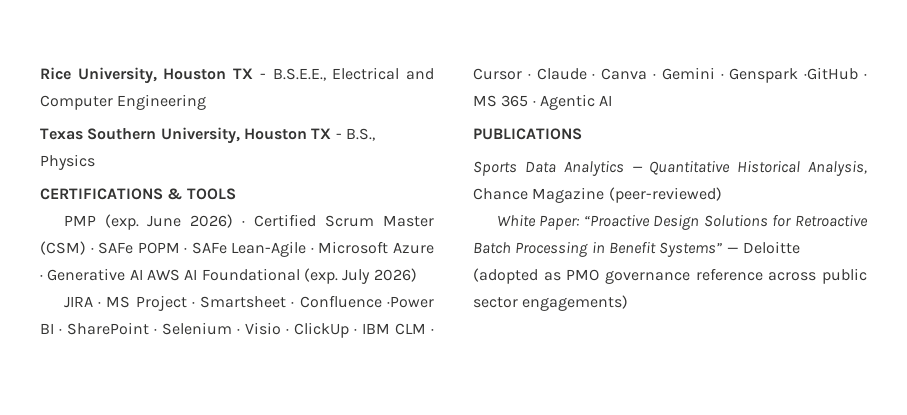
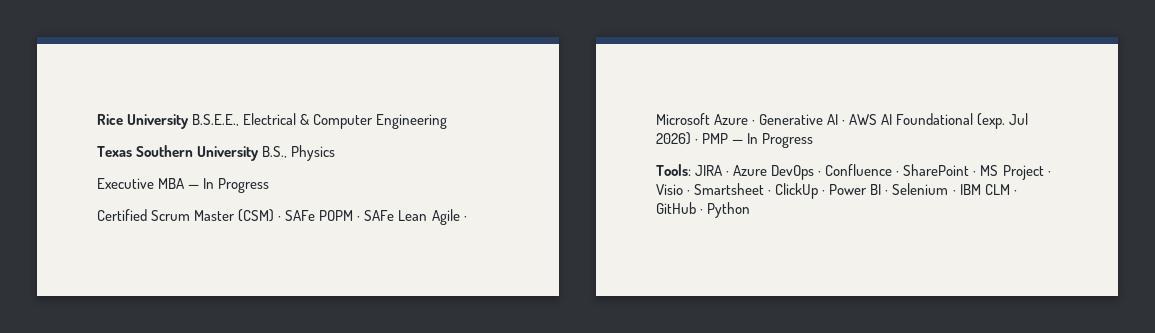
[77,67,266,84] University, Houston TX - -> [127,114,190,129] University
[406,68,435,80] and -> [300,113,311,125] &
[160,127,375,144] [40,154,95,170] [40,188,236,200] [63,214,246,230] University, Houston TX - B.S., Physics // CERTIFICATIONS & TOOLS // PMP (exp. June 2026) · -> [197,145,336,161] [97,178,270,193] University B.S., Physics // Executive MBA — In Progress //
[231,241,307,257] Lean-Agile -> [398,209,460,225] Lean Agile
(143, 274) none -> [842,120,846,125] ·
[342,268,417,284] [63,295,435,311] [40,322,434,338] [473,67,867,83] [473,94,613,110] [473,128,582,140] [473,160,867,176] [473,187,722,203] [496,214,869,230] [473,241,800,257] [473,268,868,284] [473,295,629,311] July 2026) // JIRA · MS Project · Smartsheet · Confluence ·Power BI · SharePoint · Selenium · Visio · ClickUp · IBM CLM · Cursor · Claude · Canva · Gemini · Genspark ·GitHub · MS 365 · Agentic AI // PUBLICATIONS // Sports Data Analytics — Quantitative Historical Analysis, Chance Magazine (peer-reviewed) // White Paper: “Proactive Design Solutions for Retroactive Batch Processing in Benefit Systems” — Deloitte (adopted as PMO governance reference across public sector engagements) -> [1009,113,1029,125] [656,132,814,148] [656,164,1051,180] [656,183,1017,199] [656,202,751,218] Jul 2026) · PMP — In Progress // Tools: JIRA · Azure DevOps · Confluence · SharePoint · MS Project · Visio · Smartsheet · ClickUp · Power BI · Selenium · IBM CLM · GitHub · Python

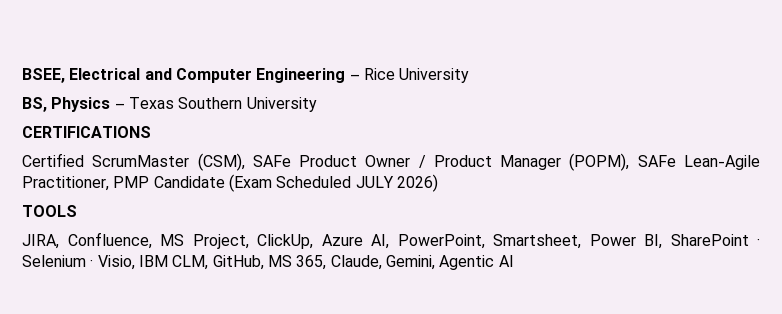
[97,113,448,129] [97,145,336,161] [97,178,270,193] [97,209,467,225] [656,113,1029,129] [656,132,814,148] [656,164,1051,180] [656,183,1017,199] [656,202,751,218] Rice University B.S.E.E., Electrical & Computer Engineering // Texas Southern University B.S., Physics // Executive MBA — In Progress // Certified Scrum Master (CSM) · SAFe POPM · SAFe Lean Agile · Microsoft Azure · Generative AI · AWS AI Foundational (exp. Jul 2026) · PMP — In Progress // Tools: JIRA · Azure DevOps · Confluence · SharePoint · MS Project · Visio · Smartsheet · ClickUp · Power BI · Selenium · IBM CLM · GitHub · Python -> [22,68,470,83] [22,97,317,112] [22,126,151,138] [22,153,760,171] [22,174,438,192] [22,205,77,217] [22,232,760,249] [22,255,514,270] BSEE, Electrical and Computer Engineering – Rice University // BS, Physics – Texas Southern University // CERTIFICATIONS // Certified ScrumMaster (CSM), SAFe Product Owner / Product Manager (POPM), SAFe Lean-Agile Practitioner, PMP Candidate (Exam Scheduled JULY 2026) // TOOLS // JIRA, Confluence, MS Project, ClickUp, Azure AI, PowerPoint, Smartsheet, Power BI, SharePoint · Selenium · Visio, IBM CLM, GitHub, MS 365, Claude, Gemini, Agentic AI

